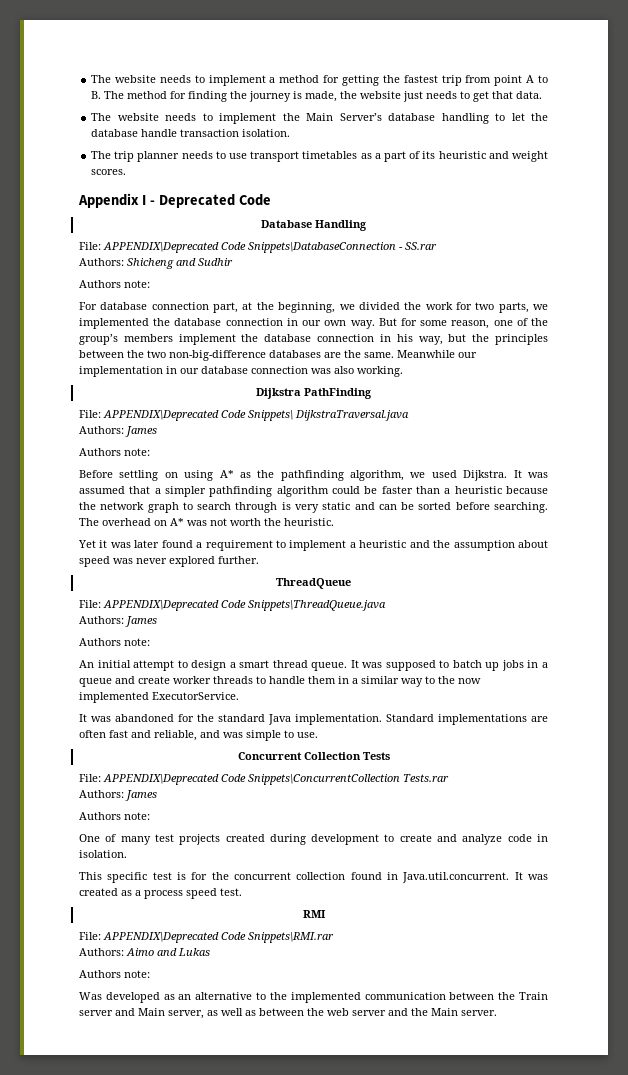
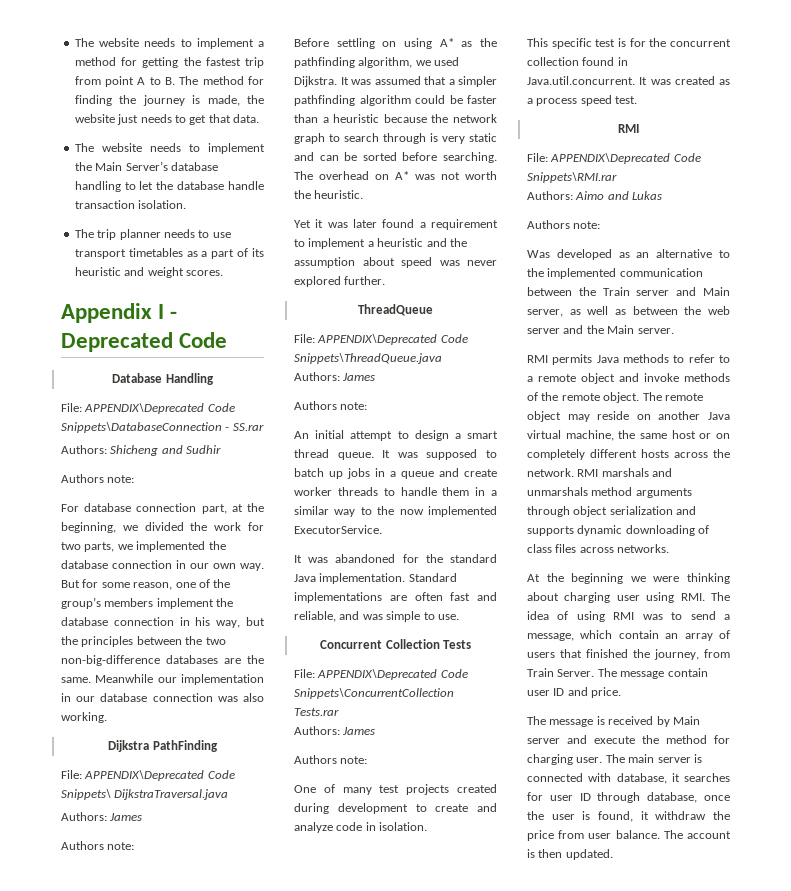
(497, 1013) none -> [527,354,730,365] [527,373,730,384] [527,392,703,403] [527,411,730,422] [527,430,730,441] [527,449,730,460] [527,468,673,477] [527,487,692,498] [527,506,697,517] [527,525,710,536] [527,544,670,553] [527,573,730,584] [527,592,730,603] [527,611,730,622] [527,630,730,641] [527,649,730,660] [527,668,708,679] [527,687,622,698] [527,716,700,727] [527,735,730,744] [527,754,702,765] [527,773,730,784] [527,792,730,803] [527,811,730,822] [527,830,731,841] [527,849,613,860] // RMI permits Java methods to refer to a remote object and invoke methods of the remote object. The remote object may reside on another Java virtual machine, the same host or on completely different hosts across the network. RMI marshals and unmarshals method arguments through object serialization and supports dynamic downloading of class files across networks. // At the beginning we were thinking about charging user using RMI. The idea of using RMI was to send a message, which contain an array of users that finished the journey, from Train Server. The message contain user ID and price. // The message is received by Main server and execute the method for charging user. The main server is connected with database, it searches for user ID through database, once the user is found, it withdraw the price from user balance. The account is then updated.

